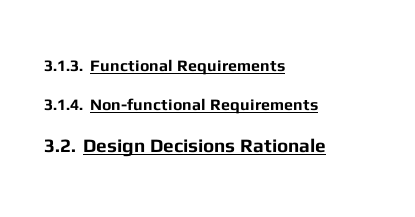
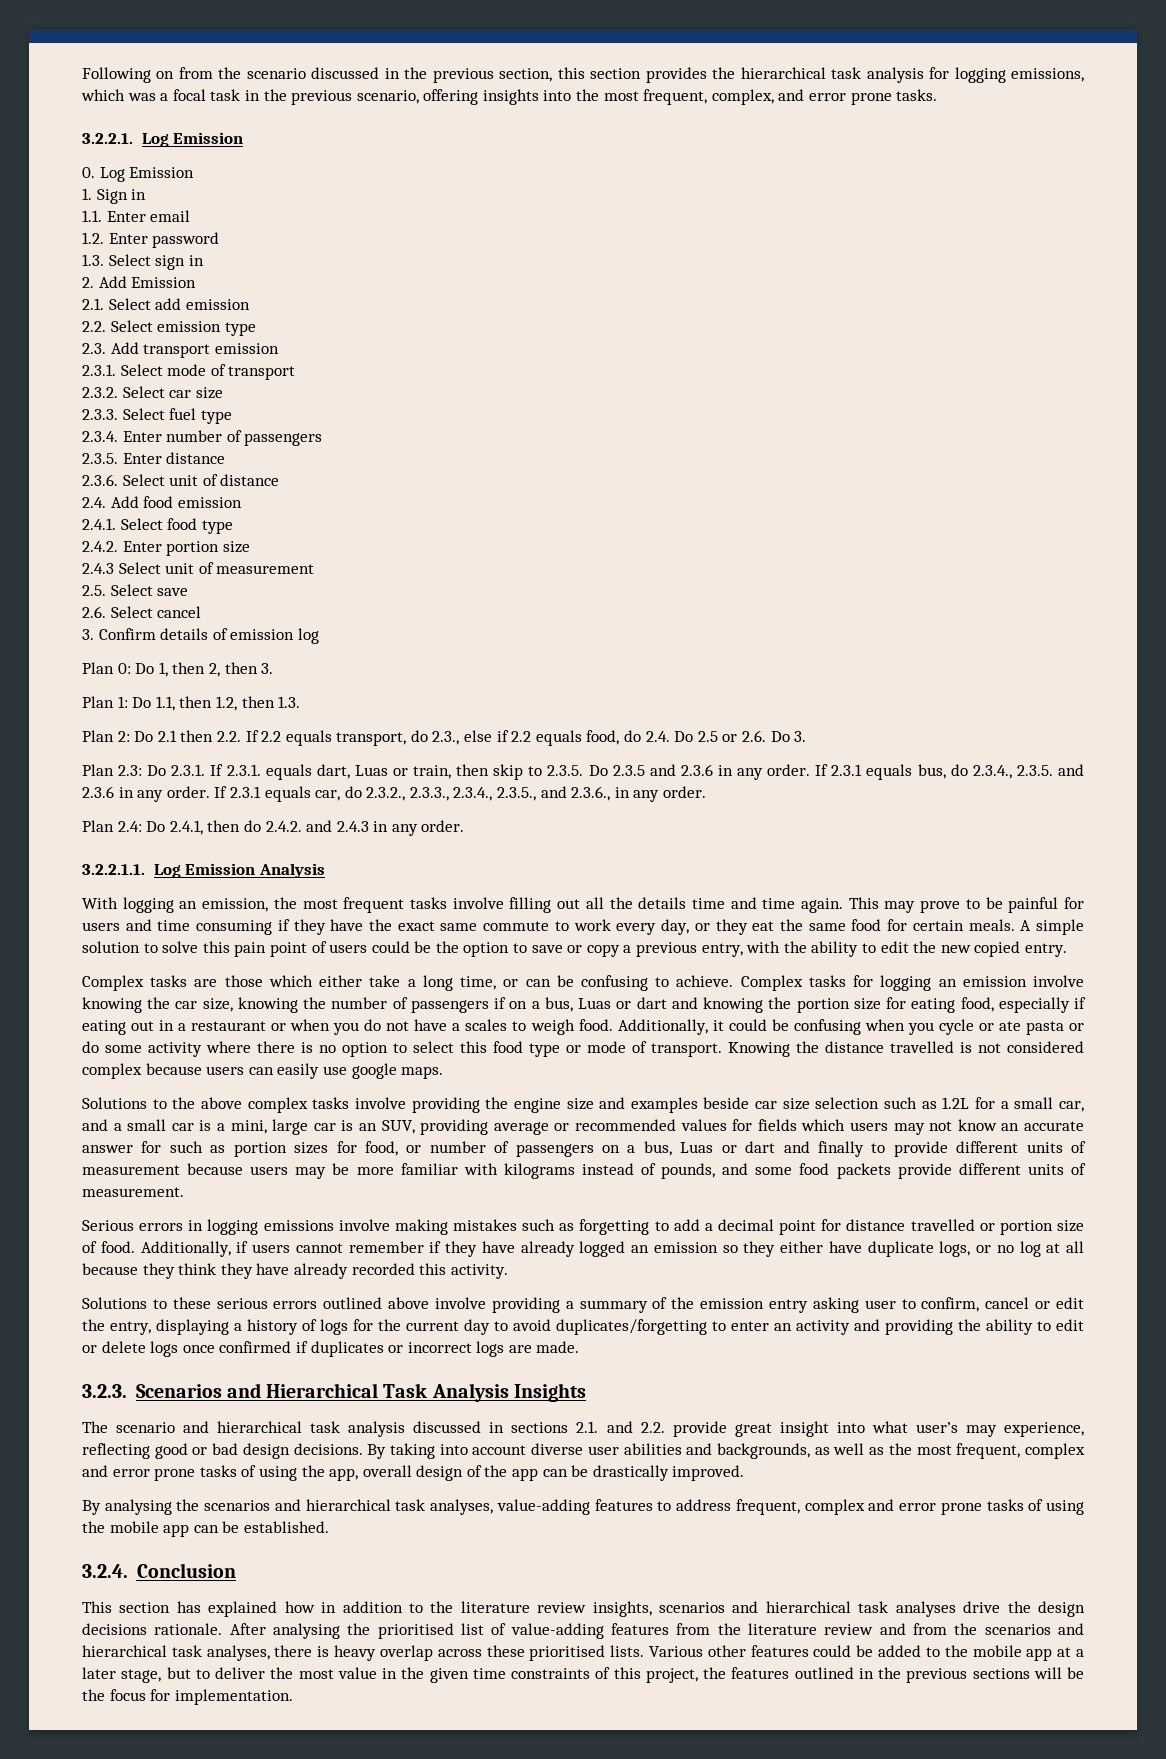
[44,59,286,75] [44,98,319,114] [44,138,327,157] 3.1.3. Functional Requirements // 3.1.4. Non-functional Requirements // 3.2. Design Decisions Rationale -> [82,67,1085,83] [81,89,938,105] [82,132,244,147] [82,167,195,182] [82,188,147,204] [82,210,191,222] [82,232,220,248] [82,254,204,270] [82,276,197,288] [82,298,250,310] [82,320,256,336] [82,342,279,358] [82,364,296,380] [82,386,223,399] [82,408,232,424] [82,430,323,446] [82,452,226,464] [82,474,280,486] [82,496,242,508] [82,518,233,534] [82,541,250,556] [82,562,315,574] [82,584,189,596] [82,606,202,618] [82,628,319,644] [82,662,274,677] [82,696,301,711] [82,730,807,746] [82,764,1085,780] [82,786,707,802] [82,820,465,836] [82,863,325,878] [82,897,1085,913] [82,919,1085,935] [82,941,1067,957] [82,975,1085,991] [82,997,1087,1013] [82,1019,1084,1035] [82,1041,1084,1057] [82,1063,444,1079] [82,1097,1085,1113] [82,1119,1085,1135] [82,1141,1086,1157] [82,1163,1086,1179] [82,1187,184,1197] [82,1219,1084,1235] [82,1241,1084,1257] [82,1263,508,1279] [82,1297,1085,1313] [82,1319,1084,1335] [82,1341,580,1357] [82,1383,586,1402] [82,1421,1085,1437] [82,1443,1085,1459] [82,1465,745,1481] [82,1499,1084,1515] [82,1521,329,1537] [82,1563,236,1578] [82,1601,1086,1617] [82,1623,1085,1639] [82,1645,1085,1661] [82,1667,1084,1683] [82,1689,293,1705] Following on from the scenario discussed in the previous section, this section provides the hierarchical task analysis for logging emissions, which was a focal task in the previous scenario, offering insights into the most frequent, complex, and error prone tasks. // 3.2.2.1. Log Emission // 0. Log Emission // 1. Sign in // 1.1. Enter email // 1.2. Enter password // 1.3. Select sign in // 2. Add Emission // 2.1. Select add emission // 2.2. Select emission type // 2.3. Add transport emission // 2.3.1. Select mode of transport // 2.3.2. Select car size // 2.3.3. Select fuel type // 2.3.4. Enter number of passengers // 2.3.5. Enter distance // 2.3.6. Select unit of distance // 2.4. Add food emission // 2.4.1. Select food type // 2.4.2. Enter portion size // 2.4.3 Select unit of measurement // 2.5. Select save // 2.6. Select cancel // 3. Confirm details of emission log // Plan 0: Do 1, then 2, then 3. // Plan 1: Do 1.1, then 1.2, then 1.3. // Plan 2: Do 2.1 then 2.2. If 2.2 equals transport, do 2.3., else if 2.2 equals food, do 2.4. Do 2.5 or 2.6. Do 3. // Plan 2.3: Do 2.3.1. If 2.3.1. equals dart, Luas or train, then skip to 2.3.5. Do 2.3.5 and 2.3.6 in any order. If 2.3.1 equals bus, do 2.3.4., 2.3.5. and 2.3.6 in any order. If 2.3.1 equals car, do 2.3.2., 2.3.3., 2.3.4., 2.3.5., and 2.3.6., in any order. // Plan 2.4: Do 2.4.1, then do 2.4.2. and 2.4.3 in any order. // 3.2.2.1.1. Log Emission Analysis // With logging an emission, the most frequent tasks involve filling out all the details time and time again. This may prove to be painful for users and time consuming if they have the exact same commute to work every day, or they eat the same food for certain meals. A simple solution to solve this pain point of users could be the option to save or copy a previous entry, with the ability to edit the new copied entry. // Complex tasks are those which either take a long time, or can be confusing to achieve. Complex tasks for logging an emission involve knowing the car size, knowing the number of passengers if on a bus, Luas or dart and knowing the portion size for eating food, especially if eating out in a restaurant or when you do not have a scales to weigh food. Additionally, it could be confusing when you cycle or ate pasta or do some activity where there is no option to select this food type or mode of transport. Knowing the distance travelled is not considered complex because users can easily use google maps. // Solutions to the above complex tasks involve providing the engine size and examples beside car size selection such as 1.2L for a small car, and a small car is a mini, large car is an SUV, providing average or recommended values for fields which users may not know an accurate answer for such as portion sizes for food, or number of passengers on a bus, Luas or dart and finally to provide different units of measurement because users may be more familiar with kilograms instead of pounds, and some food packets provide different units of measurement. // Serious errors in logging emissions involve making mistakes such as forgetting to add a decimal point for distance travelled or portion size of food. Additionally, if users cannot remember if they have already logged an emission so they either have duplicate logs, or no log at all because they think they have already recorded this activity. // Solutions to these serious errors outlined above involve providing a summary of the emission entry asking user to confirm, cancel or edit the entry, displaying a history of logs for the current day to avoid duplicates/forgetting to enter an activity and providing the ability to edit or delete logs once confirmed if duplicates or incorrect logs are made. // 3.2.3. Scenarios and Hierarchical Task Analysis Insights // The scenario and hierarchical task analysis discussed in sections 2.1. and 2.2. provide great insight into what user’s may experience, reflecting good or bad design decisions. By taking into account diverse user abilities and backgrounds, as well as the most frequent, complex and error prone tasks of using the app, overall design of the app can be drastically improved. // By analysing the scenarios and hierarchical task analyses, value-adding features to address frequent, complex and error prone tasks of using the mobile app can be established. // 3.2.4. Conclusion // This section has explained how in addition to the literature review insights, scenarios and hierarchical task analyses drive the design decisions rationale. After analysing the prioritised list of value-adding features from the literature review and from the scenarios and hierarchical task analyses, there is heavy overlap across these prioritised lists. Various other features could be added to the mobile app at a later stage, but to deliver the most value in the given time constraints of this project, the features outlined in the previous sections will be the focus for implementation.

